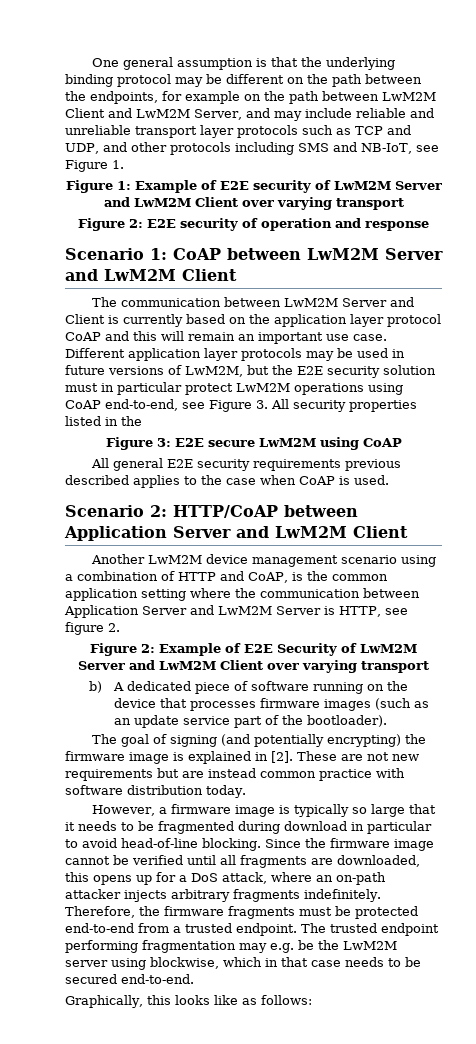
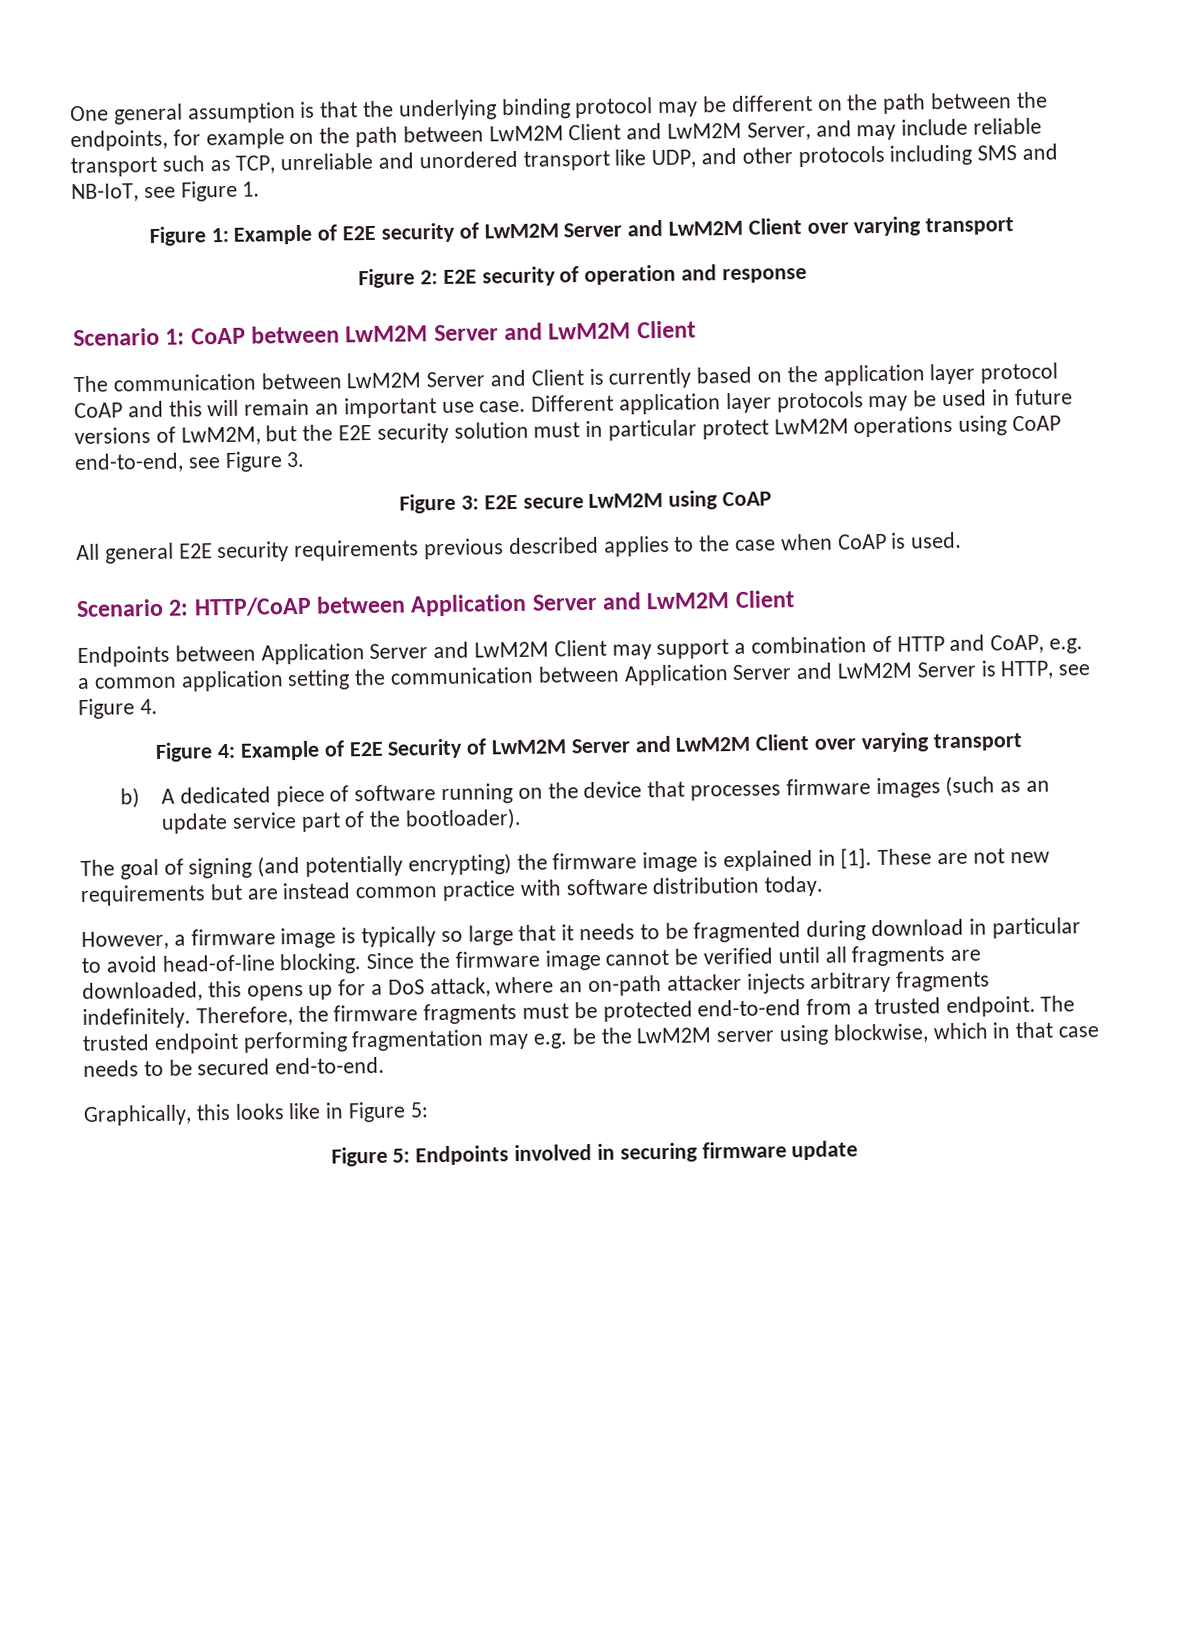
[409,108,434,118] [65,125,411,138] and unreliable transport layer protocols such as TCP and -> [70,149,647,178] transport such as TCP, unreliable and unordered transport like
[271,399,417,412] [65,416,142,426] All security properties listed in the -> (306, 459) none
[90,554,436,567] Another LwM2M device management scenario using -> [77,639,730,668] Endpoints between Application Server and LwM2M Client may support
[291,571,328,581] is the -> [1049,638,1084,654] [77,677,90,690] e.g. a
[190,588,231,598] where -> (351, 680) none
[65,622,120,635] [90,643,155,656] figure 2. // Figure 2: -> [78,698,158,720] [155,742,237,762] Figure 4. // Figure 4:
[271,751,293,763] [2]. -> [840,848,873,869] [1].
[241,995,312,1005] as follows: -> [325,1101,429,1123] [330,1140,859,1167] in Figure 5: // Figure 5: Endpoints involved in securing firmware update

